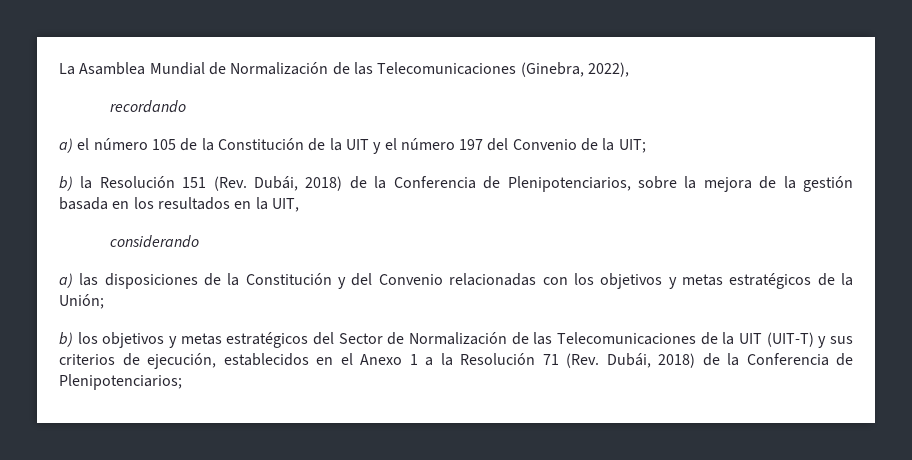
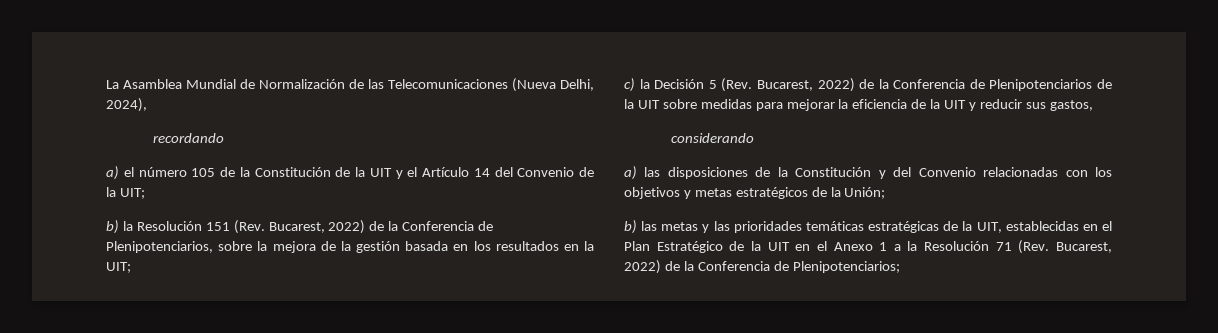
[520,62,629,77] (Ginebra, 2022), -> [512,78,594,92] [106,98,147,112] (Nueva Delhi, 2024),
[400,138,484,150] número 197 -> [422,167,490,177] Artículo 14
[254,176,343,191] Dubái, 2018) -> [268,220,366,234] Bucarest, 2022)
[271,198,299,212] UIT, -> [106,262,131,273] [624,78,1112,92] [624,99,1093,111] UIT; // c) la Decisión 5 (Rev. Bucarest, 2022) de la Conferencia de Plenipotenciarios de la UIT sobre medidas para mejorar la eficiencia de la UIT y reducir sus gastos,
[77,332,853,348] [59,353,309,369] los objetivos y metas estratégicos del Sector de Normalización de las Telecomunicaciones de la UIT (UIT-T) y sus criterios de ejecución, establecidos -> [641,221,1112,233] [624,241,790,253] las metas y las prioridades temáticas estratégicas de la UIT, establecidas en el Plan Estratégico de la UIT
[606,353,695,368] Dubái, 2018) -> [1056,242,1112,253] [624,260,661,274] Bucarest, 2022)

